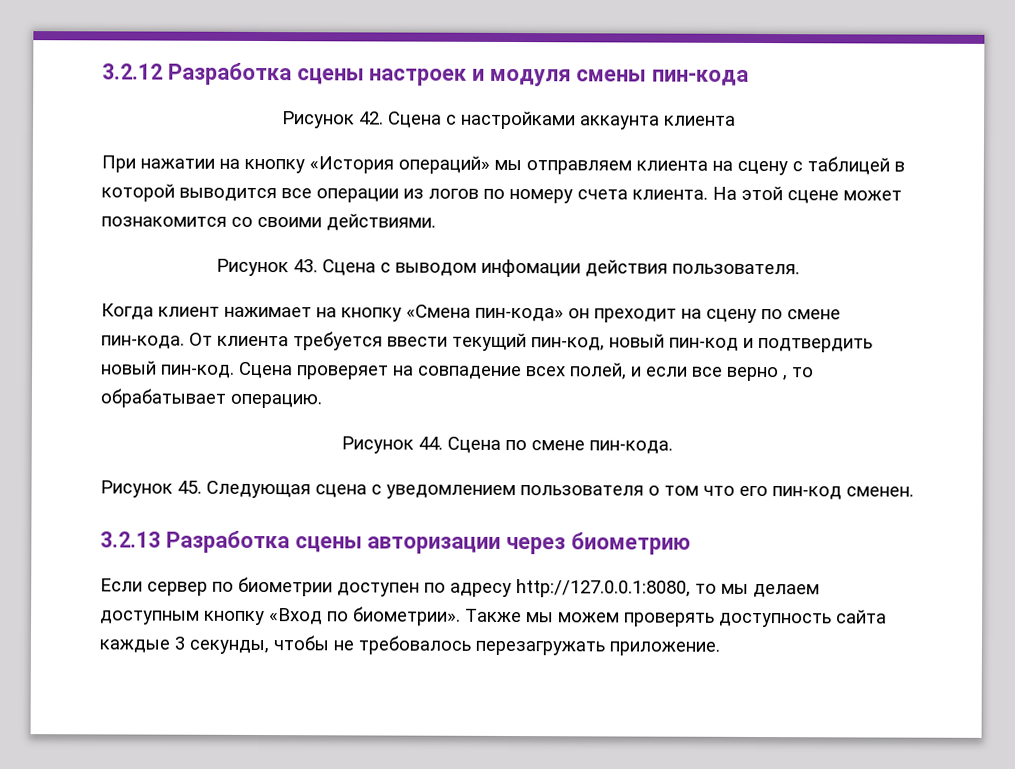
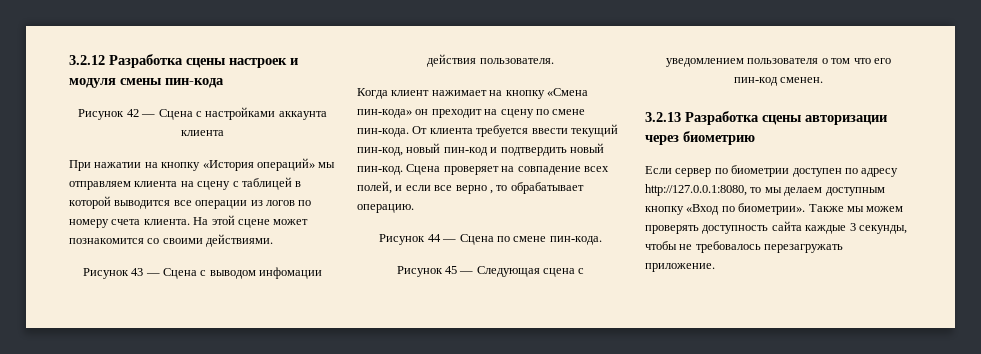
[359,111,384,125] 42. -> [126,109,156,117] 42 —
[293,259,318,273] 43. -> [131,268,160,276] 43 —
[418,436,443,450] 44. -> [427,234,457,242] 44 —
[177,480,202,494] 45. -> [444,266,474,274] 45 —

